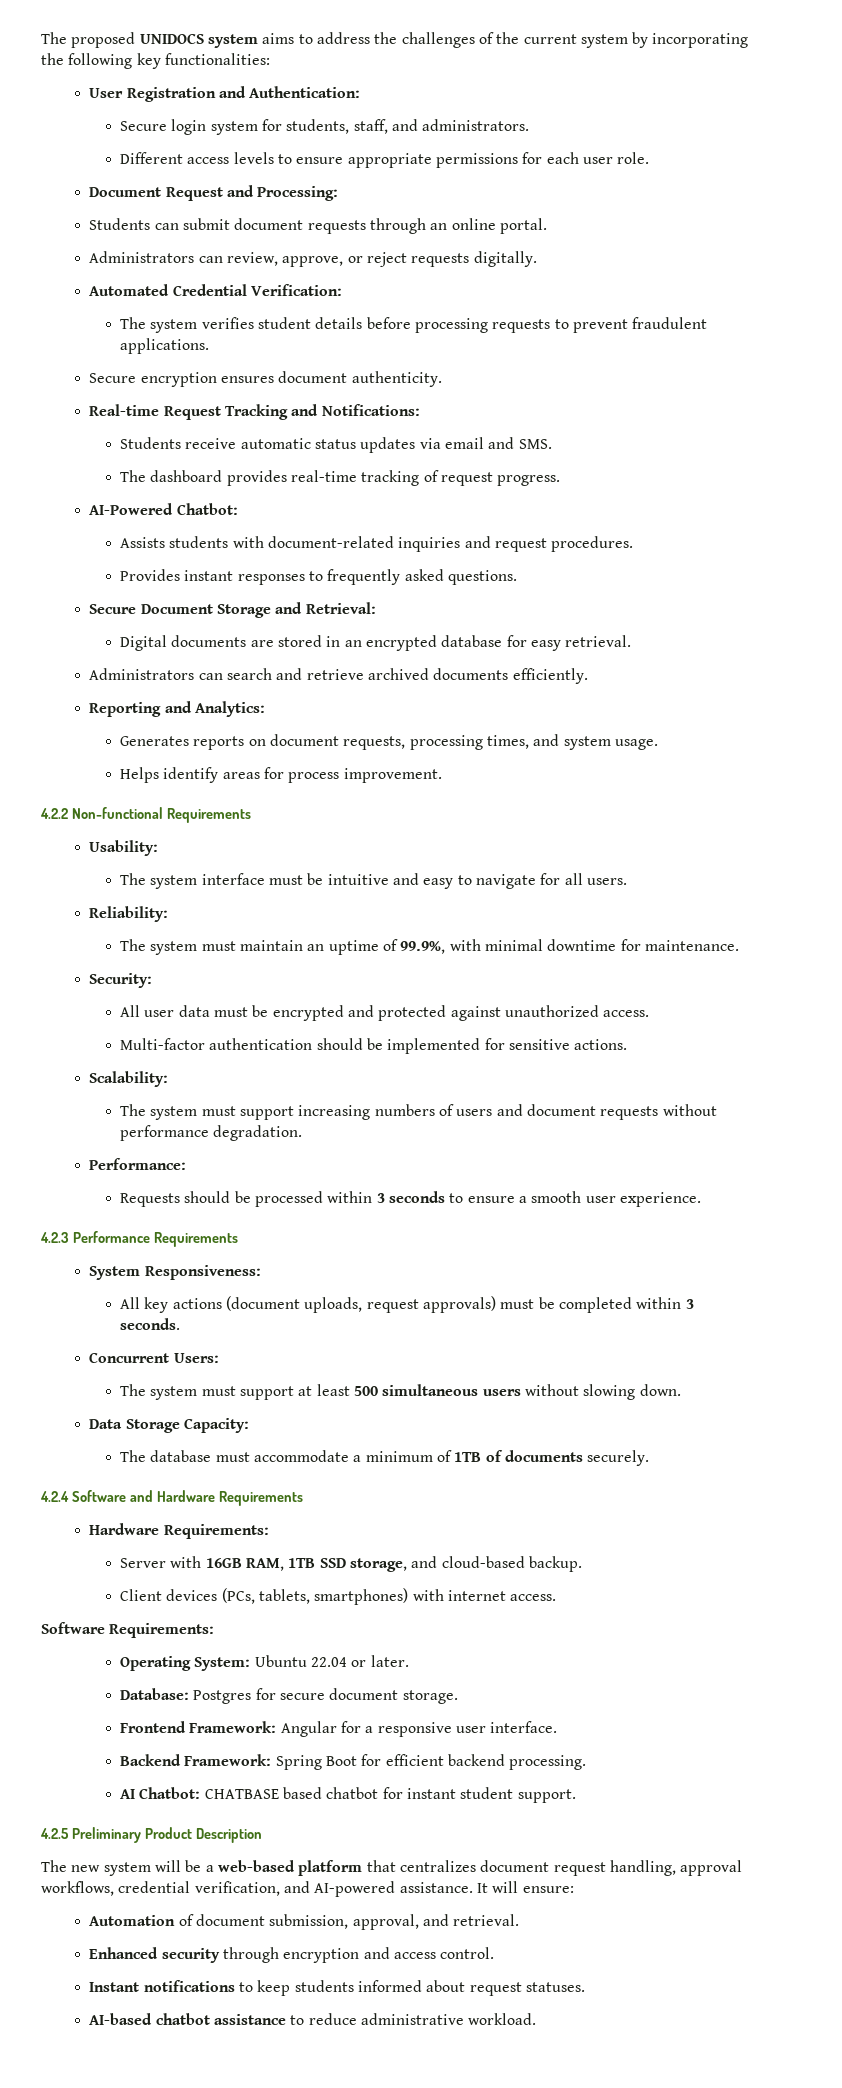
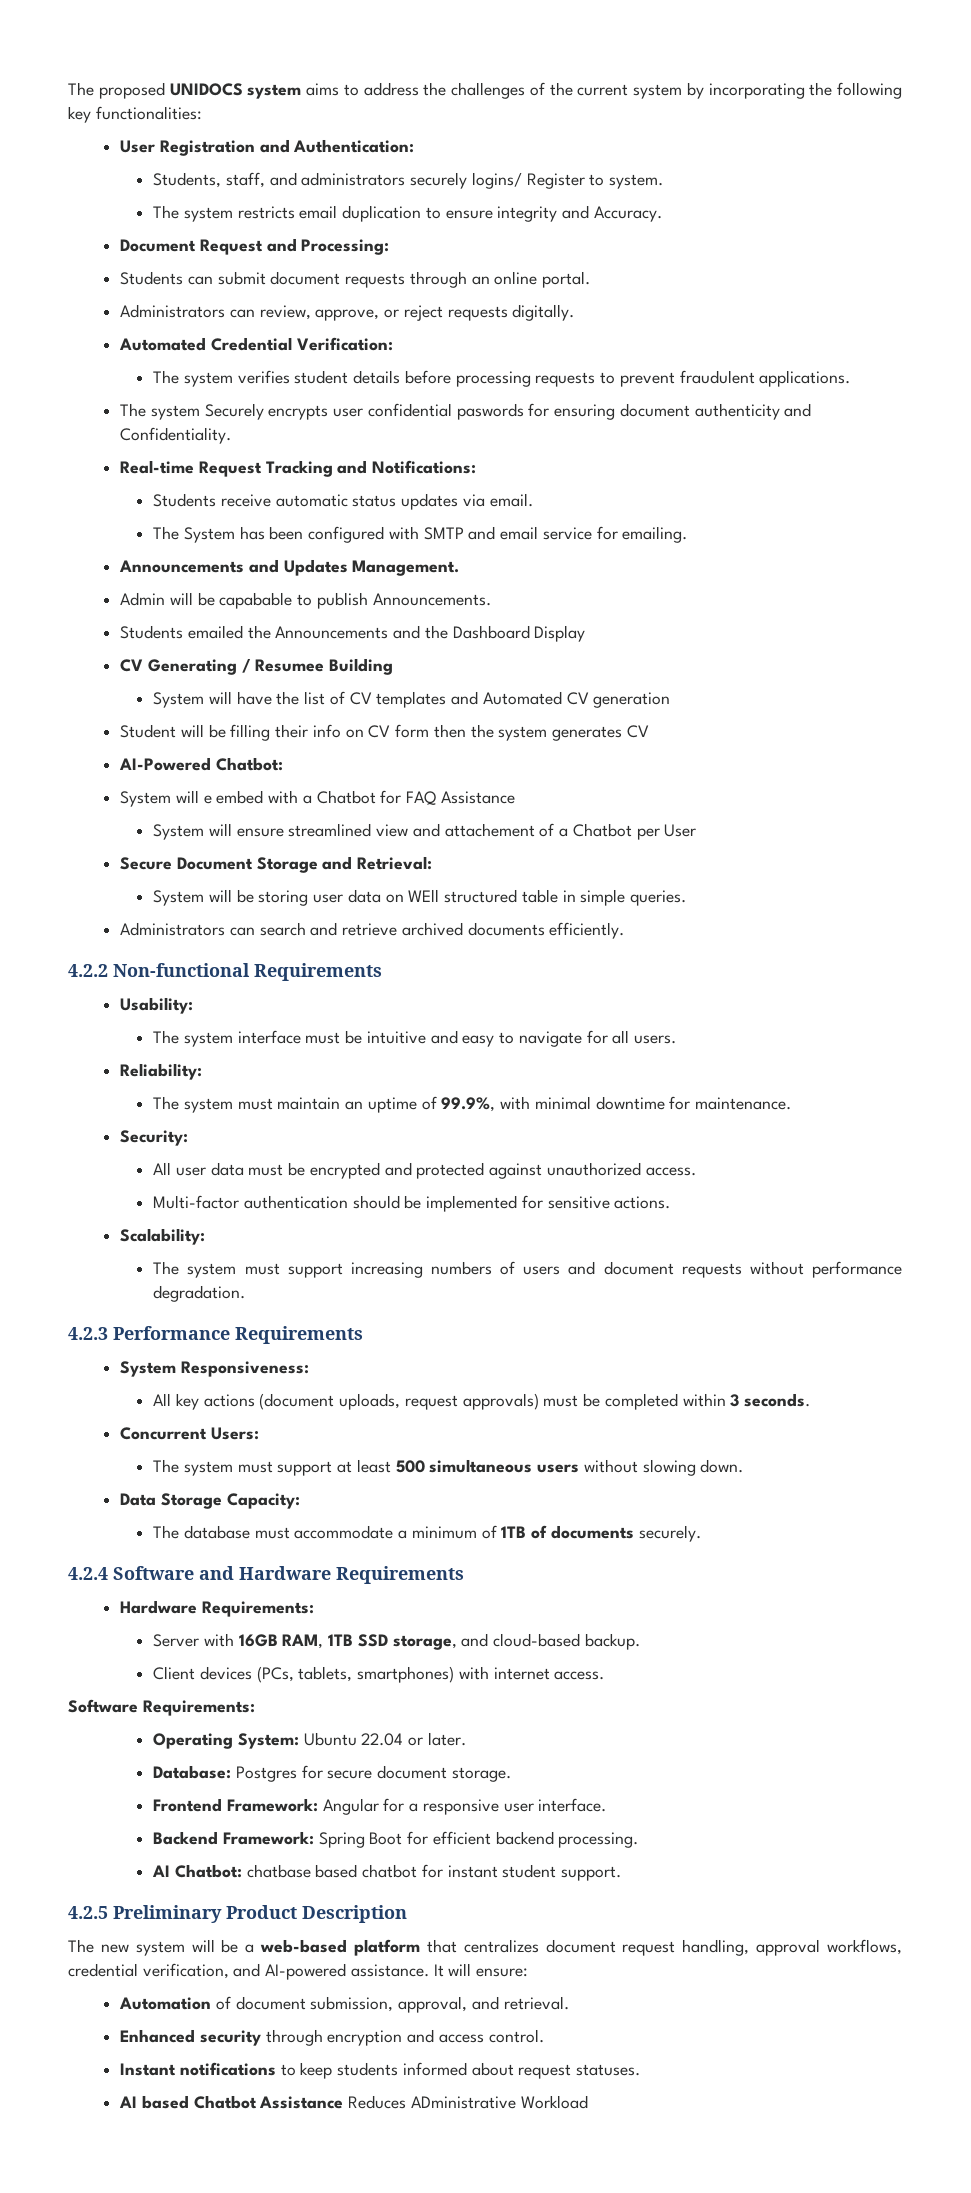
[120,119,530,135] [120,152,650,168] Secure login system for students, staff, and administrators. // Different access levels to ensure appropriate permissions for each user role. -> [153,172,664,189] [153,205,662,222] Students, staff, and administrators securely logins/ Register to system. // The system restricts email duplication to ensure integrity and Accuracy.
[89,371,442,387] Secure encryption ensures document authenticity. -> [120,403,812,420] [120,427,232,444] The system Securely encrypts user confidential paswords for ensuring document authenticity and Confidentiality.
[445,437,552,449] [120,470,561,486] [89,503,238,515] [120,536,634,552] [120,569,518,585] email and SMS. // The dashboard provides real-time tracking of request progress. // AI-Powered Chatbot: // Assists students with document-related inquiries and request procedures. // Provides instant responses to frequently asked questions. -> [489,493,533,507] [153,526,688,543] [119,559,460,576] [120,592,491,609] [120,625,586,642] [120,658,394,675] [153,691,671,708] [120,724,649,741] [119,757,283,771] [120,790,515,807] [153,823,697,840] email. // The System has been configured with SMTP and email service for emailing. // Announcements and Updates Management. // Admin will be capabable to publish Announcements. // Students emailed the Announcements and the Dashboard Display // CV Generating / Resumee Building // System will have the list of CV templates and Automated CV generation // Student will be filling their info on CV form then the system generates CV // AI-Powered Chatbot: // System will e embed with a Chatbot for FAQ Assistance // System will ensure streamlined view and attachement of a Chatbot per User
[120,635,632,651] Digital documents are stored in an encrypted database for easy retrieval. -> [153,889,686,906] System will be storing user data on WEll structured table in simple queries.
[89,701,266,717] [120,734,659,750] [120,767,442,783] // Reporting and Analytics: // Generates reports on document requests, processing times, and system usage. // Helps identify areas for process improvement. -> (625, 930) none
[89,1158,187,1170] [120,1191,702,1207] // Performance: // Requests should be processed within 3 seconds to ensure a smooth user experience. -> (246, 1293) none
[204,1789,279,1799] CHATBASE -> [246,1864,311,1878] chatbase
[89,2013,537,2025] AI-based chatbot assistance to reduce administrative workload. -> [119,2095,588,2109] AI based Chatbot Assistance Reduces ADministrative Workload

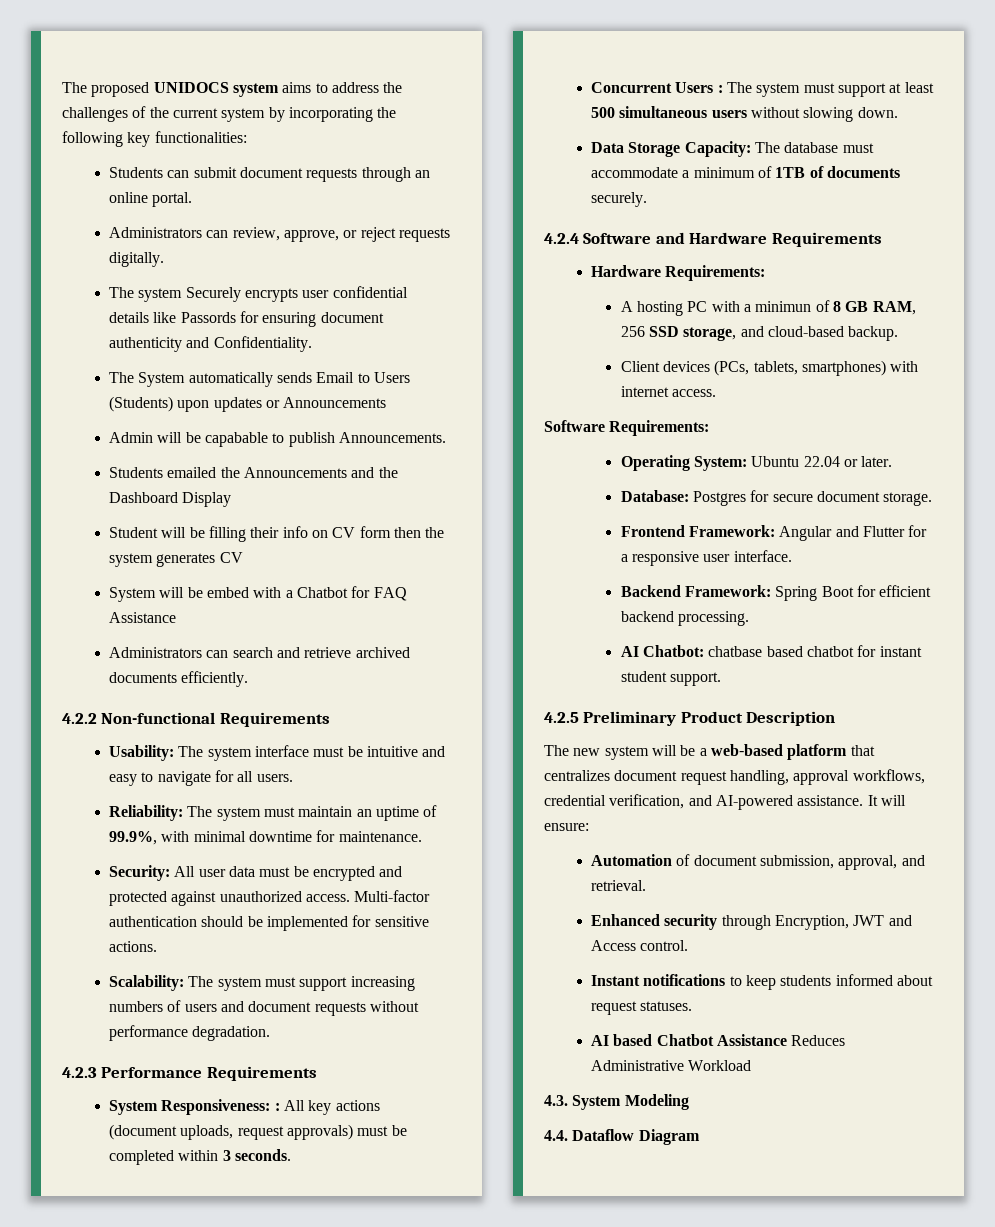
[120,139,415,156] [153,172,664,189] [153,205,662,222] [120,238,390,255] // User Registration and Authentication: // Students, staff, and administrators securely logins/ Register to system. // The system restricts email duplication to ensure integrity and Accuracy. // Document Request and Processing: -> (247, 137) none
[119,337,393,351] [153,370,851,387] // Automated Credential Verification: // The system verifies student details before processing requests to prevent fraudulent applications. -> (165, 259) none
[456,403,524,420] paswords -> [109,312,236,323] details like Passords
[120,460,477,477] [153,493,533,510] [153,526,688,543] [119,559,460,576] Real-time Request Tracking and Notifications: // Students receive automatic status updates via email. // The System has been configured with SMTP and email service for emailing. // Announcements and Updates Management. -> [109,372,411,387] [109,396,387,412] The System automatically sends Email to Users (Students) upon updates or Announcements
[120,658,394,675] [153,691,671,708] // CV Generating / Resumee Building // System will have the list of CV templates and Automated CV generation -> (232, 499) none
[119,757,283,771] [120,790,212,807] // AI-Powered Chatbot: // System will e -> [109,587,203,602] // System will be
[153,823,697,840] [120,856,433,873] [153,889,686,906] // System will ensure streamlined view and attachement of a Chatbot per User // Secure Document Storage and Retrieval: // System will be storing user data on WEll structured table in simple queries. -> (177, 617) none
(194, 1005) // -> (175, 753) none
(203, 1071) // -> (184, 813) none
(189, 1138) // -> (171, 873) none
(696, 1171) // -> (351, 898) none
(206, 1236) // -> (185, 983) none
(309, 1369) // -> [274,1103,280,1111] :
[210,1427,259,1440] Users: // -> [675,82,723,93] Users :
(300, 1501) // -> (751, 149) none
[153,1633,354,1649] Server with 16GB RAM, 1TB -> [620,300,916,316] [620,326,645,337] A hosting PC with a minimun of 8 GB RAM, 256
(379, 1806) none -> [835,526,905,537] and Flutter
[327,2029,484,2046] encryption and access -> [775,915,912,930] [591,940,637,951] Encryption, JWT and Access
[410,2096,516,2109] ADministrative -> [591,1060,685,1071] Administrative
(588, 2102) none -> [544,1094,689,1110] [544,1129,700,1145] // 4.3. System Modeling // 4.4. Dataflow Diagram

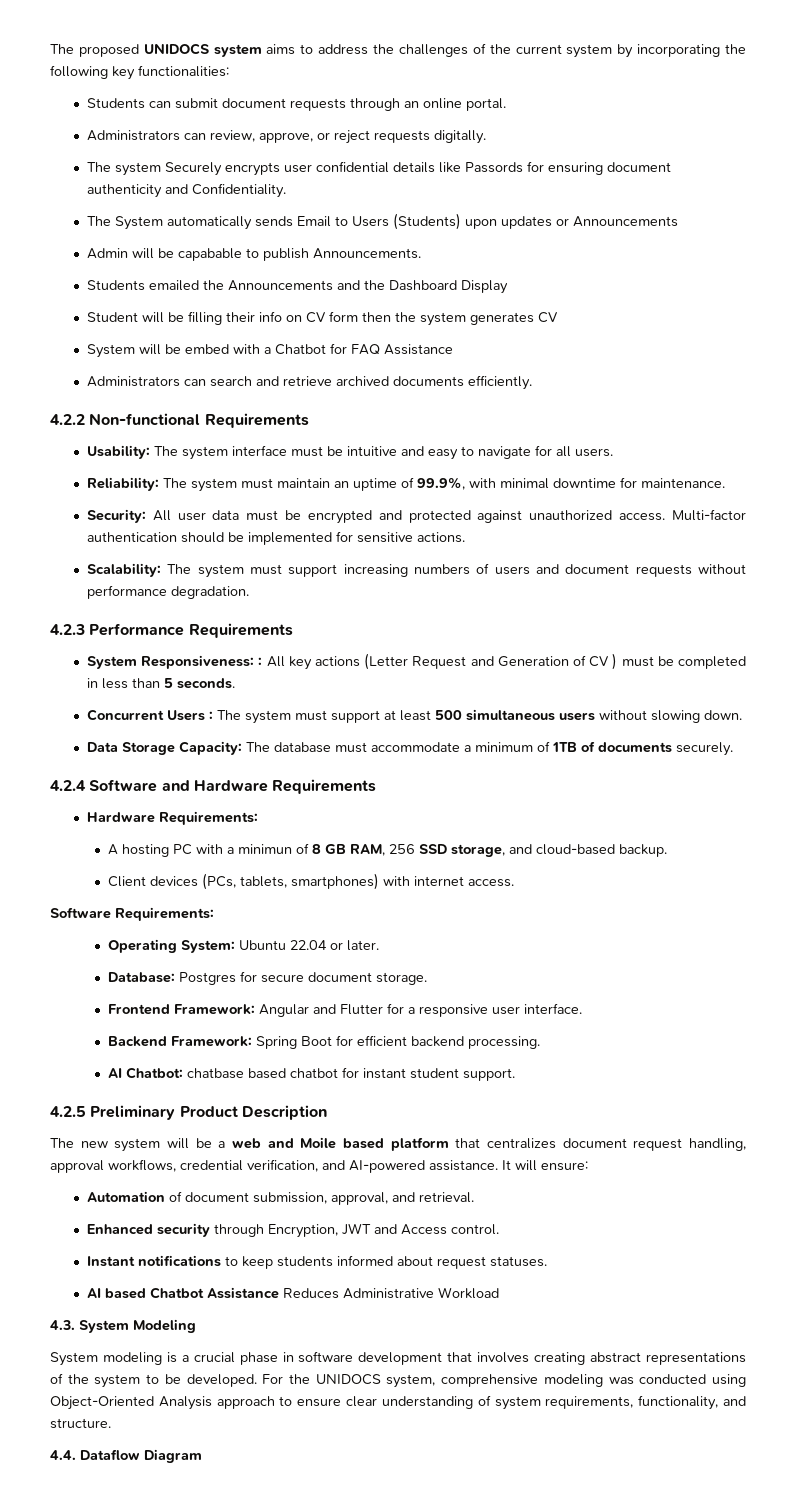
[109,1124,407,1140] [109,1150,231,1165] (document uploads, request approvals) must be completed within 3 -> [364,653,747,670] [86,678,173,689] (Letter Request and Generation of CV ) must be completed in less than 5
[710,744,783,756] web-based -> [231,1137,384,1149] web and Moile based
(689, 1102) none -> [50,1351,746,1366] [50,1373,746,1388] [50,1395,746,1410] [50,1418,111,1429] // System modeling is a crucial phase in software development that involves creating abstract representations of the system to be developed. For the UNIDOCS system, comprehensive modeling was conducted using Object-Oriented Analysis approach to ensure clear understanding of system requirements, functionality, and structure.

